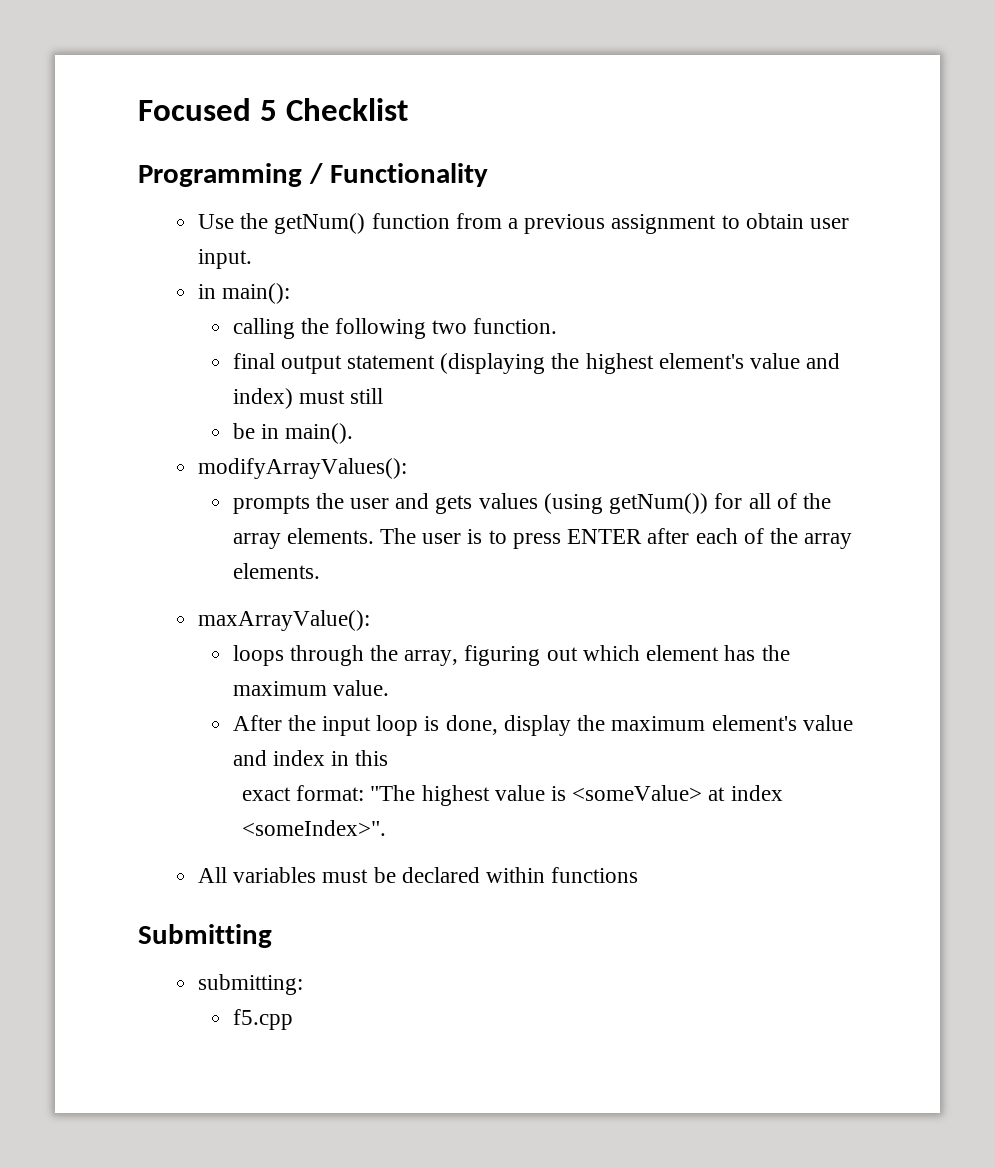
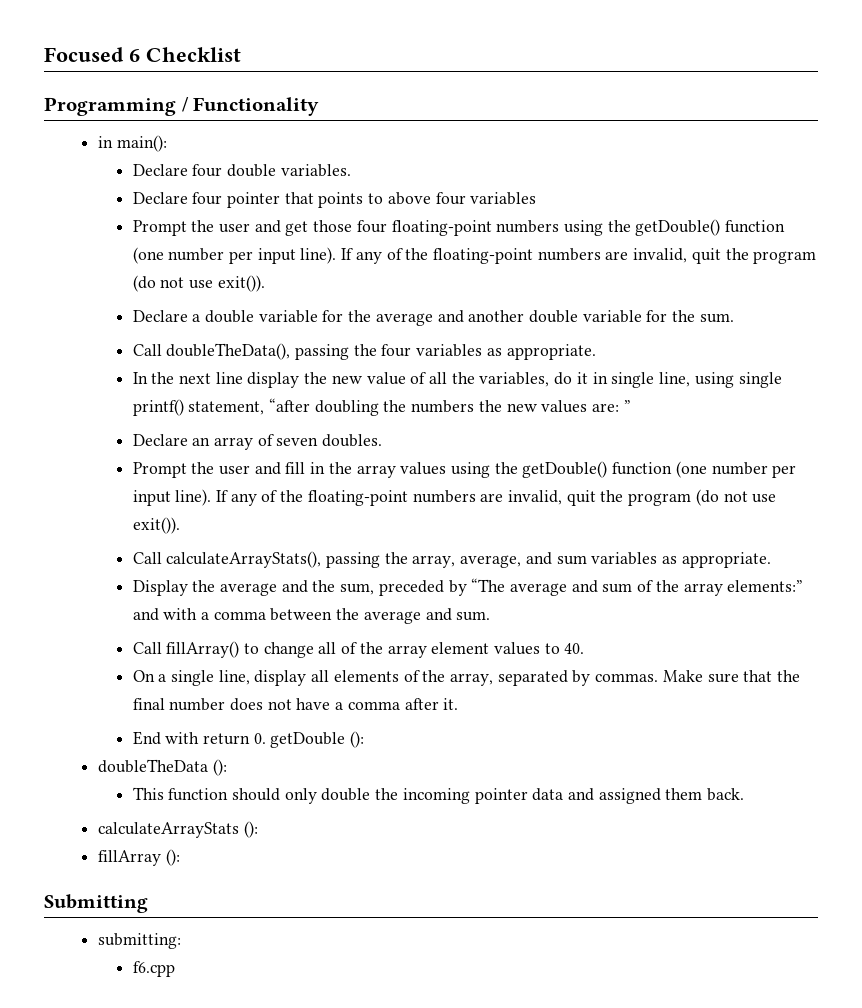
[259,100,277,121] 5 -> [129,49,140,62] 6
[197,213,850,234] [197,249,252,269] [197,283,291,304] [232,318,558,339] [232,353,841,374] [232,388,384,409] [232,423,354,444] [197,458,407,479] [232,493,831,514] [232,528,853,549] [232,563,320,579] [197,610,370,631] [232,645,790,666] [232,680,389,696] [232,715,853,736] [232,750,389,766] [241,785,783,806] [241,820,386,836] [197,867,639,883] Use the getNum() function from a previous assignment to obtain user input. // in main(): // calling the following two function. // final output statement (displaying the highest element's value and index) must still // be in main(). // modifyArrayValues(): // prompts the user and gets values (using getNum()) for all of the array elements. The user is to press ENTER after each of the array elements. // maxArrayValue(): // loops through the array, figuring out which element has the maximum value. // After the input loop is done, display the maximum element's value and index in this // exact format: "The highest value is <someValue> at index <someIndex>". // All variables must be declared within functions -> [97,135,167,152] [132,164,351,177] [132,192,537,208] [132,219,786,236] [132,247,817,264] [132,275,265,292] [132,310,734,326] [132,343,596,360] [132,372,782,388] [132,398,631,416] [132,434,383,450] [132,461,797,478] [132,489,777,506] [132,517,180,534] [132,551,771,568] [132,578,804,596] [132,608,491,624] [132,641,585,658] [132,670,801,686] [132,698,459,711] [132,731,365,748] [97,759,227,776] [132,787,745,804] [97,821,258,838] [97,849,180,866] in main(): // Declare four double variables. // Declare four pointer that points to above four variables // Prompt the user and get those four floating-point numbers using the getDouble() function (one number per input line). If any of the floating-point numbers are invalid, quit the program (do not use exit()). // Declare a double variable for the average and another double variable for the sum. // Call doubleTheData(), passing the four variables as appropriate. // In the next line display the new value of all the variables, do it in single line, using single printf() statement, “after doubling the numbers the new values are: ” // Declare an array of seven doubles. // Prompt the user and fill in the array values using the getDouble() function (one number per input line). If any of the floating-point numbers are invalid, quit the program (do not use exit()). // Call calculateArrayStats(), passing the array, average, and sum variables as appropriate. // Display the average and the sum, preceded by “The average and sum of the array elements:” and with a comma between the average and sum. // Call fillArray() to change all of the array element values to 40. // On a single line, display all elements of the array, separated by commas. Make sure that the final number does not have a comma after it. // End with return 0. getDouble (): // doubleTheData (): // This function should only double the incoming pointer data and assigned them back. // calculateArrayStats (): // fillArray ():
[232,1009,293,1030] f5.cpp -> [132,961,175,977] f6.cpp

